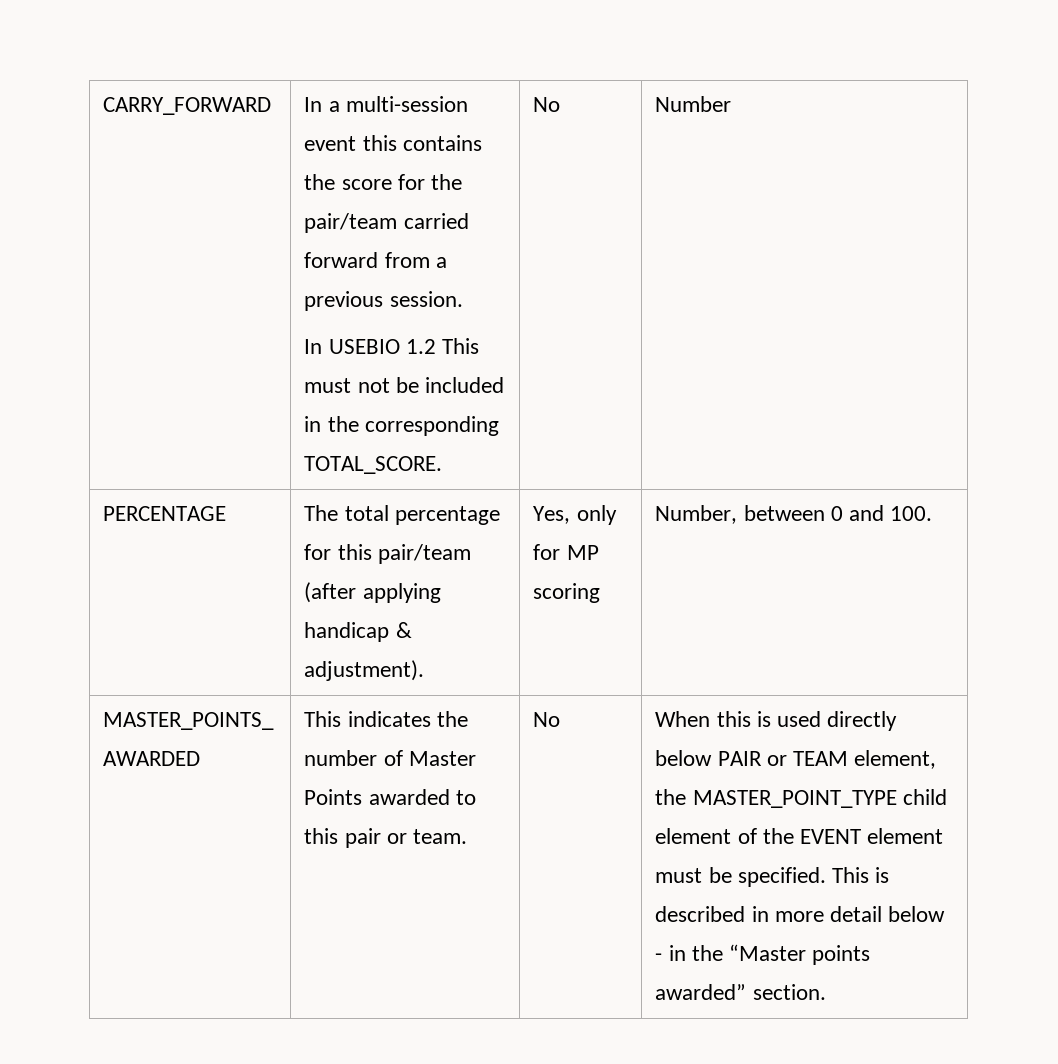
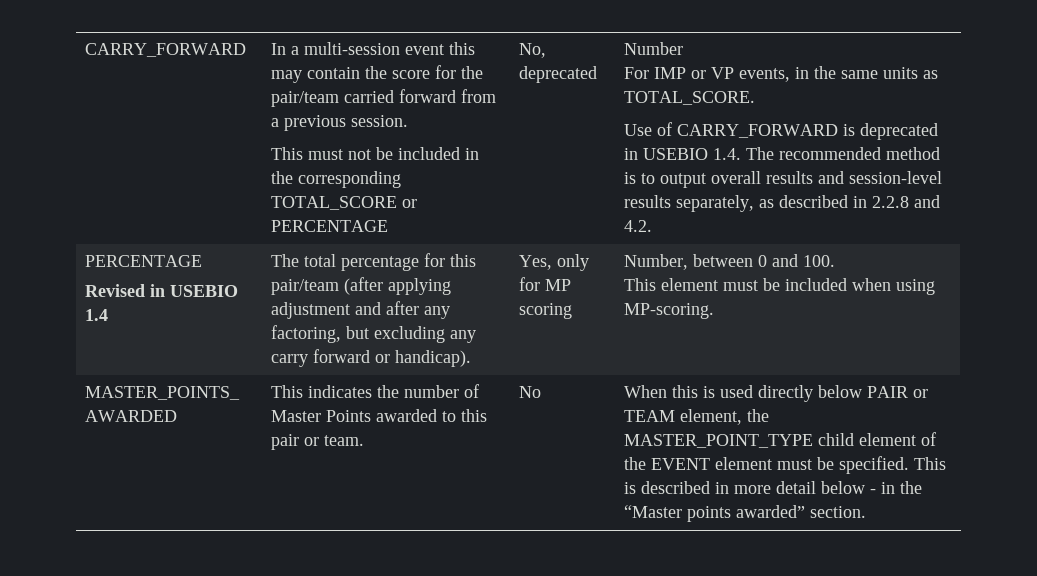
[402,135,482,151] contains -> [270,67,360,83] may contain
[304,339,436,354] In USEBIO 1.2 -> (408, 121) none
[304,456,443,474] [533,97,561,112] [655,96,732,112] [103,506,227,521] TOTAL_SCORE. | No | Number // PERCENTAGE -> [270,196,417,210] [270,220,388,232] [518,43,546,58] [518,66,597,83] [623,42,683,55] [623,66,938,82] [623,91,755,105] [623,122,938,140] [623,147,940,160] [623,171,942,188] [623,195,940,212] [623,220,652,232] [84,255,202,267] [84,284,238,297] [84,309,108,321] TOTAL_SCORE or PERCENTAGE | No, deprecated | Number // For IMP or VP events, in the same units as TOTAL_SCORE. // Use of CARRY_FORWARD is deprecated in USEBIO 1.4. The recommended method is to output overall results and session-level results separately, as described in 2.2.8 and 4.2. // PERCENTAGE // Revised in USEBIO 1.4
[304,622,412,642] [304,660,425,681] handicap & adjustment). -> [270,301,450,319] [270,325,476,343] [270,349,471,367] adjustment and after any factoring, but excluding any carry forward or handicap).
(933, 513) none -> [623,278,935,295] [623,303,714,319] // This element must be included when using MP-scoring.

